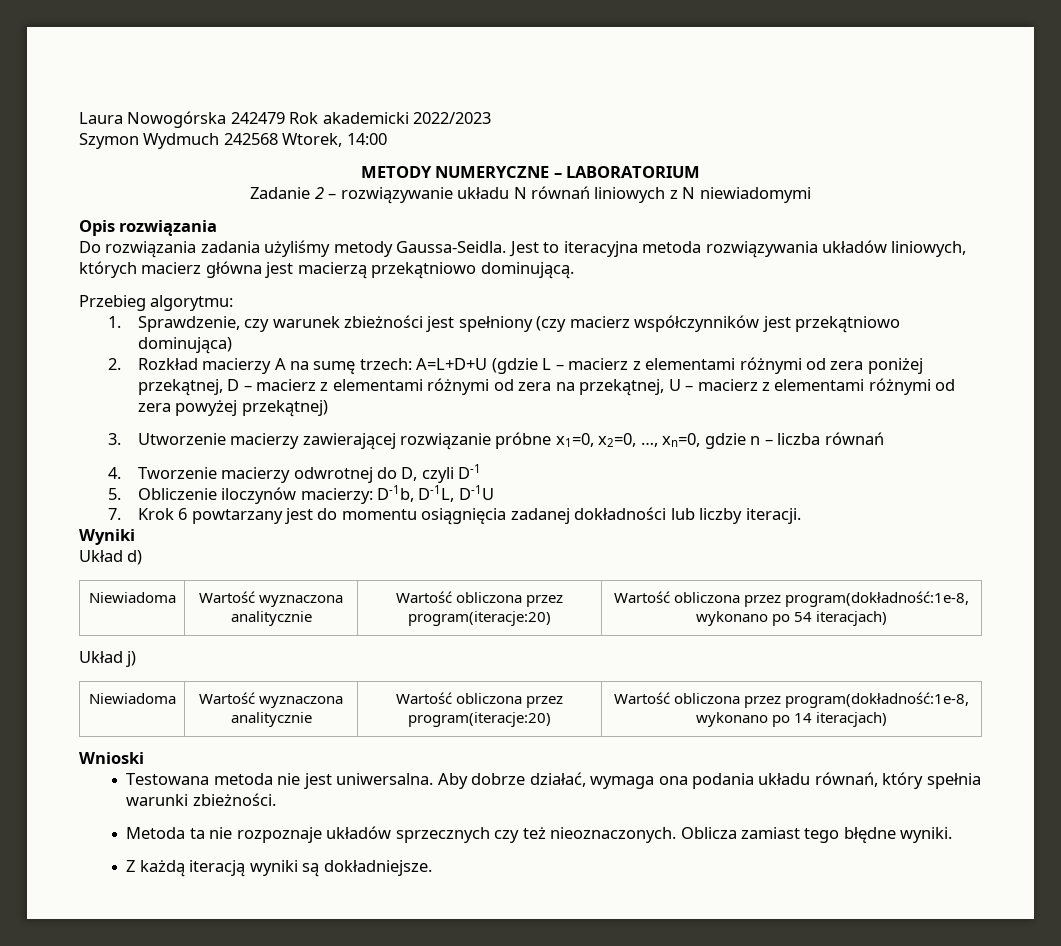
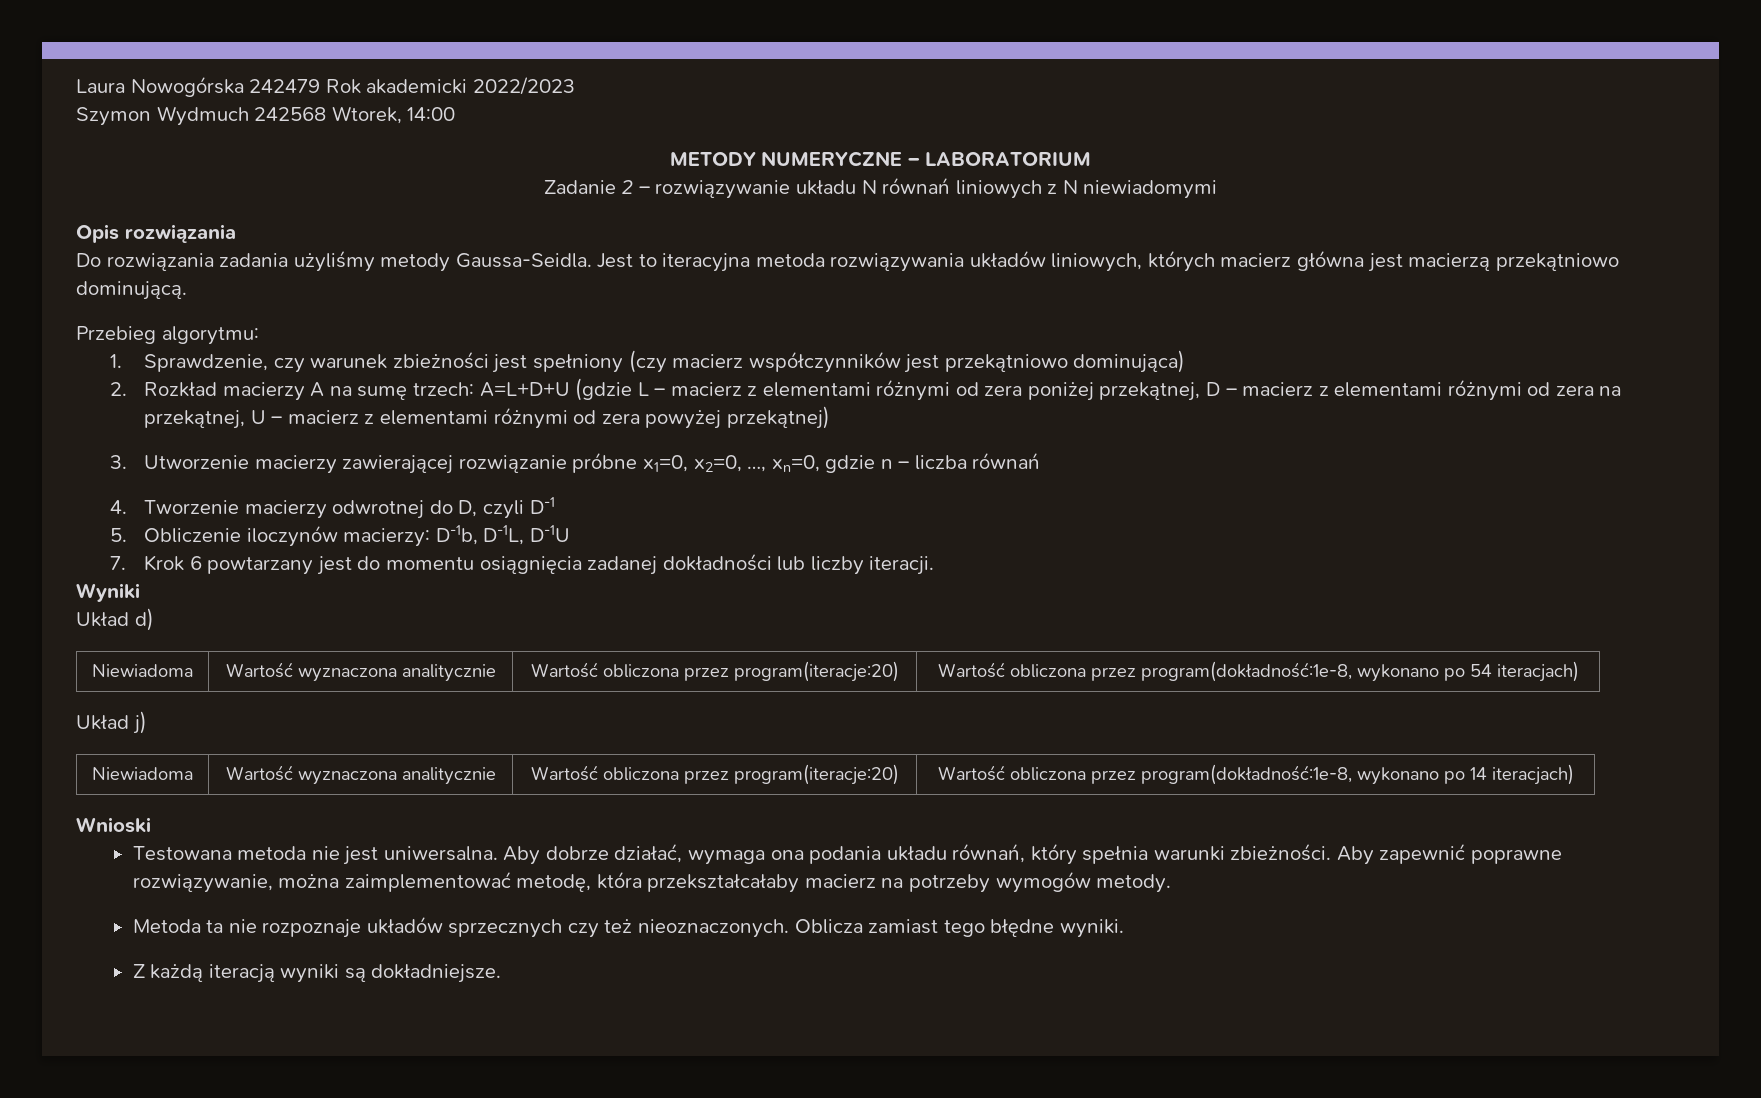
(276, 799) none -> [1336,843,1562,865] [132,871,1172,893] Aby zapewnić poprawne rozwiązywanie, można zaimplementować metodę, która przekształcałaby macierz na potrzeby wymogów metody.

